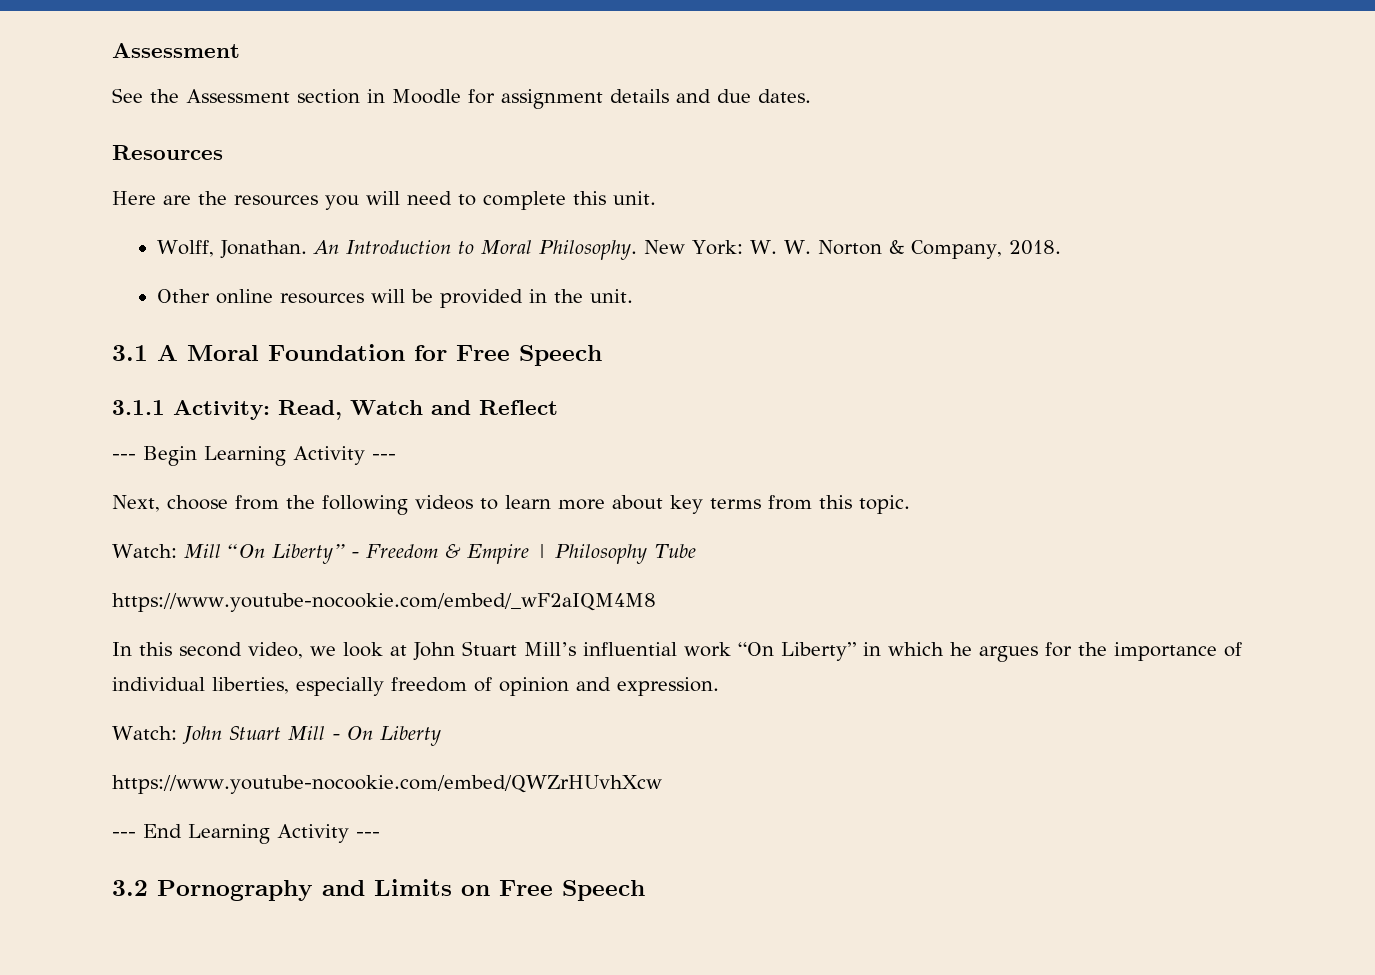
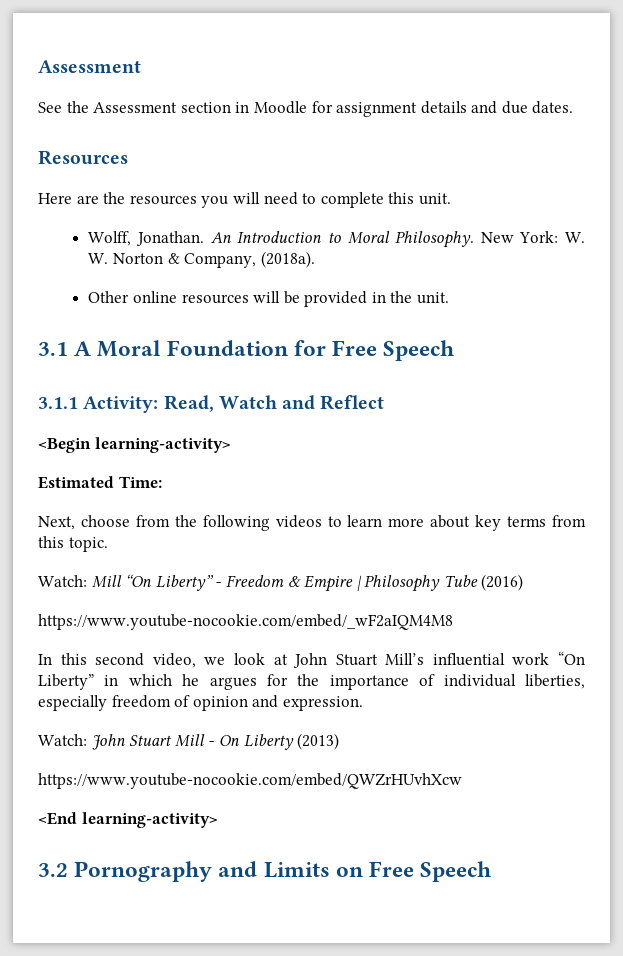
[1009,240,1062,255] 2018. -> [260,251,315,268] (2018a).
[112,446,396,466] --- Begin Learning Activity --- -> [38,437,231,453] [38,476,162,489] <Begin learning-activity> // Estimated Time:
(696, 551) none -> [481,574,524,591] (2016)
(441, 736) none -> [297,733,340,750] (2013)
[112,824,380,844] --- End Learning Activity --- -> [38,812,218,828] <End learning-activity>

